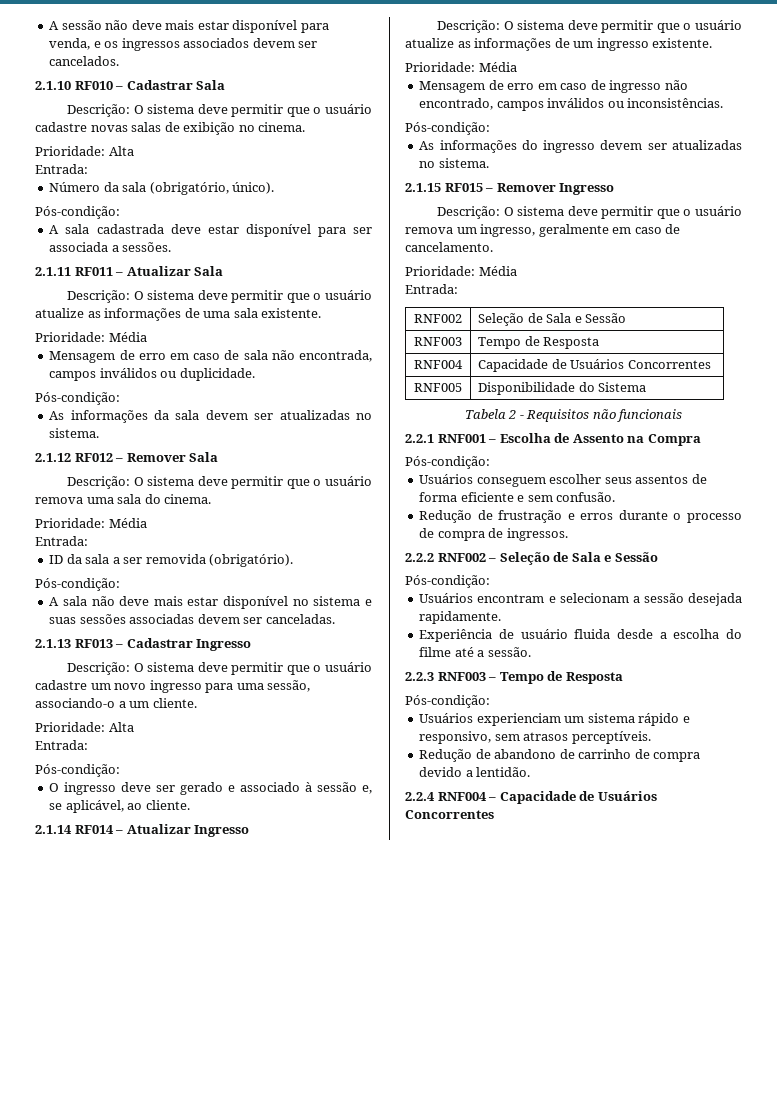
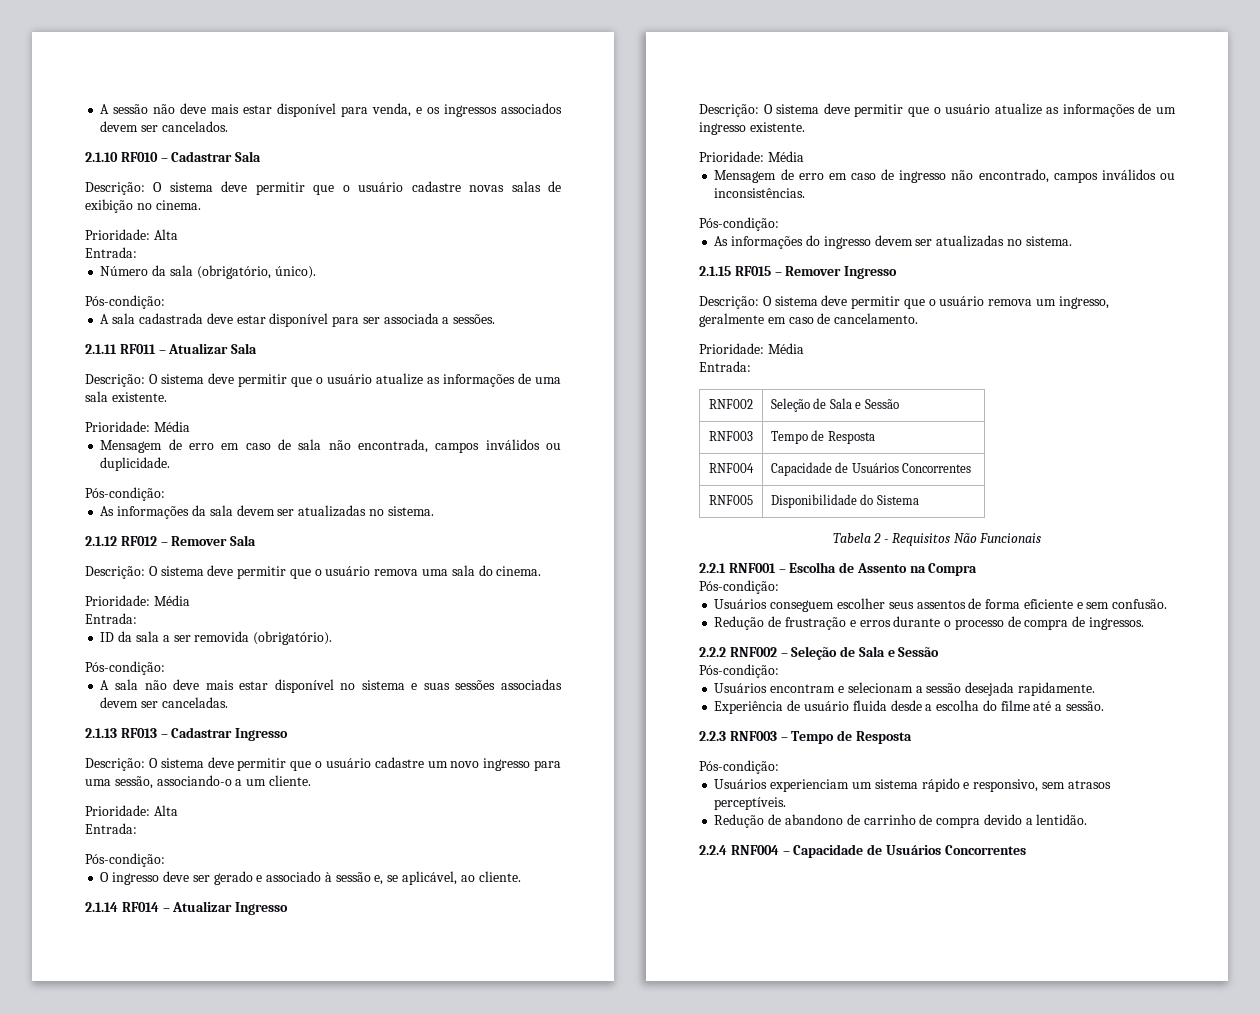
[592,409,683,422] não funcionais -> [953,533,1042,543] Não Funcionais

